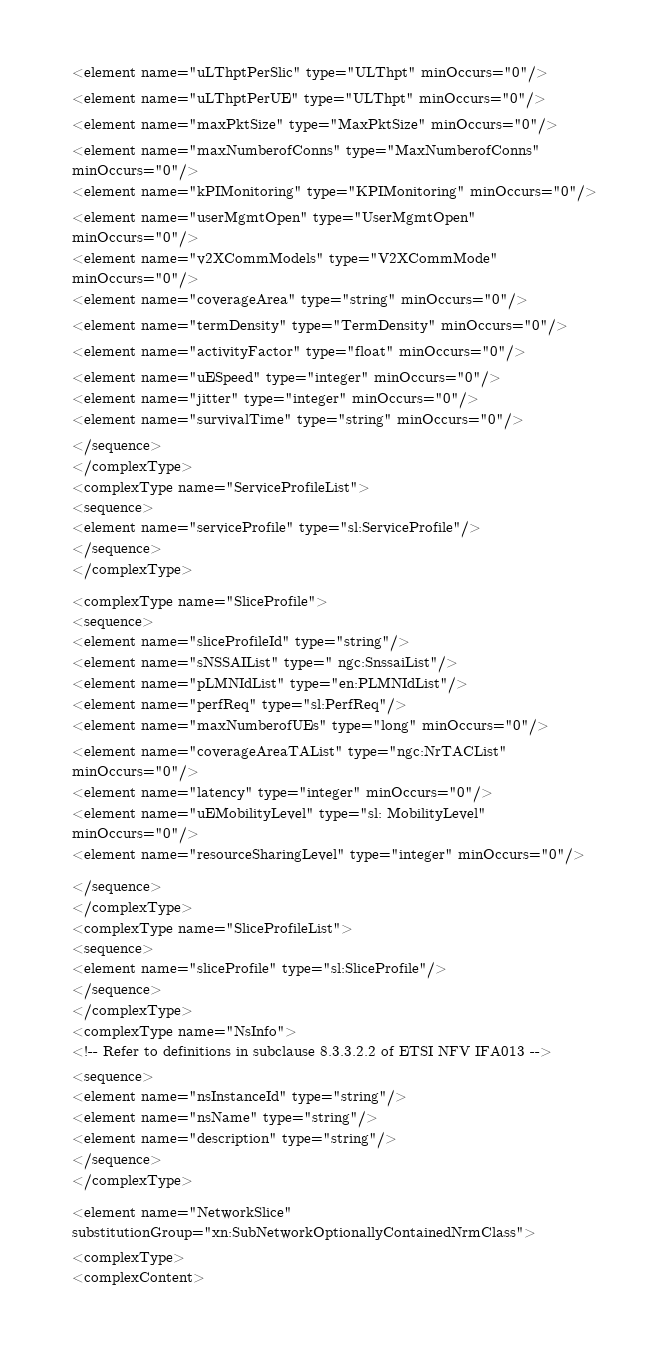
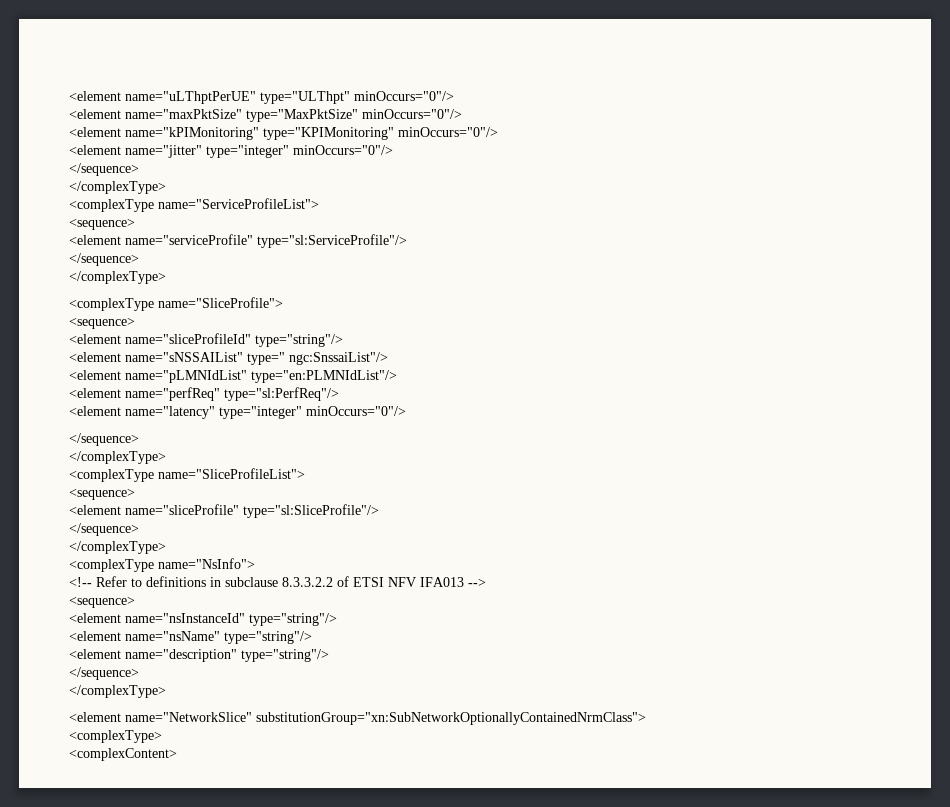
[72,65,548,83] [72,93,136,104] <element name="uLThptPerSlic" type="ULThpt" minOccurs="0"/> // <element -> [69,91,121,101] <element
[72,144,540,158] [72,163,199,181] // <element name="maxNumberofConns" type="MaxNumberofConns" minOccurs="0"/> -> (462, 114) none
[72,211,476,225] [72,230,199,248] [72,252,498,266] [72,271,199,289] [72,292,528,310] [72,318,568,336] [72,344,526,362] [72,370,501,388] // <element name="userMgmtOpen" type="UserMgmtOpen" minOccurs="0"/> // <element name="v2XCommModels" type="V2XCommMode" minOccurs="0"/> // <element name="coverageArea" type="string" minOccurs="0"/> // <element name="termDensity" type="TermDensity" minOccurs="0"/> // <element name="activityFactor" type="float" minOccurs="0"/> // <element name="uESpeed" type="integer" minOccurs="0"/> -> (498, 132) none
[72,412,524,430] // <element name="survivalTime" type="string" minOccurs="0"/> -> (393, 150) none
[141,718,549,736] [72,745,507,759] [72,764,199,782] [72,785,493,803] [72,807,486,821] [72,826,199,844] [72,849,345,862] name="maxNumberofUEs" type="long" minOccurs="0"/> // <element name="coverageAreaTAList" type="ngc:NrTACList" minOccurs="0"/> // <element name="latency" type="integer" minOccurs="0"/> // <element name="uEMobilityLevel" type="sl: MobilityLevel" minOccurs="0"/> // <element name="resourceSharingLevel" -> [125,406,215,419] name="latency"

